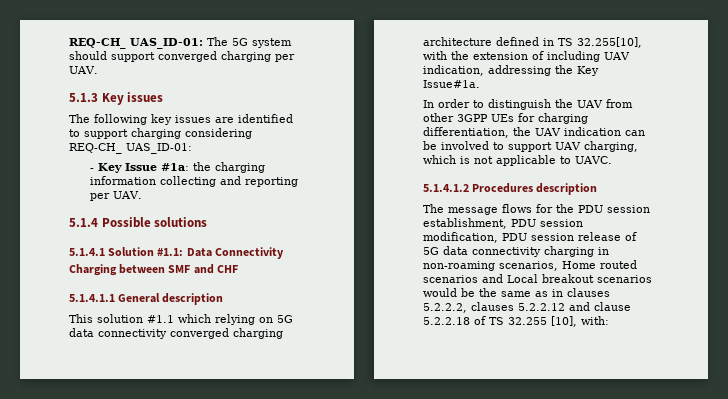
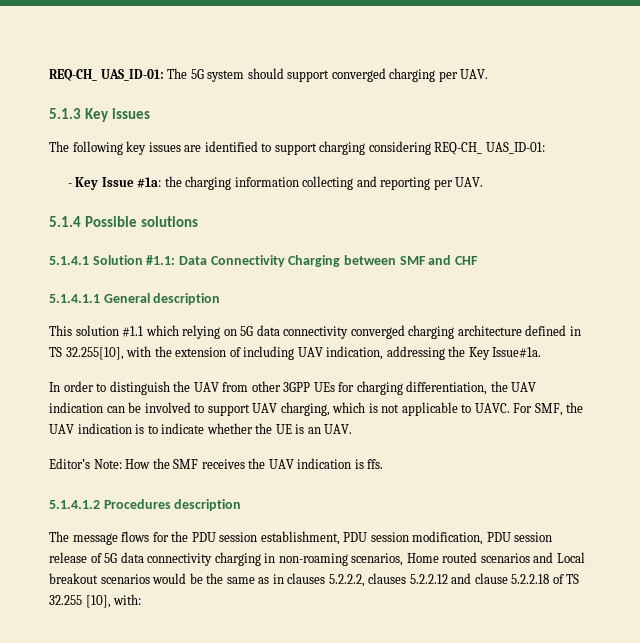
(612, 160) none -> [513,402,584,416] [49,423,353,434] [49,458,384,469] For SMF, the UAV indication is to indicate whether the UE is an UAV. // Editor’s Note: How the SMF receives the UAV indication is ffs.

